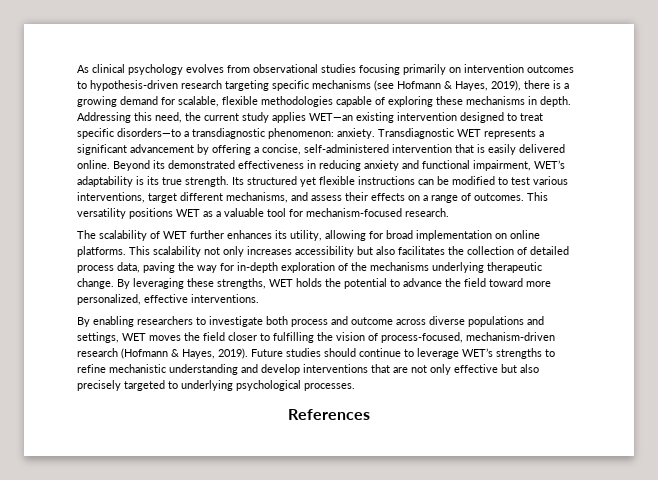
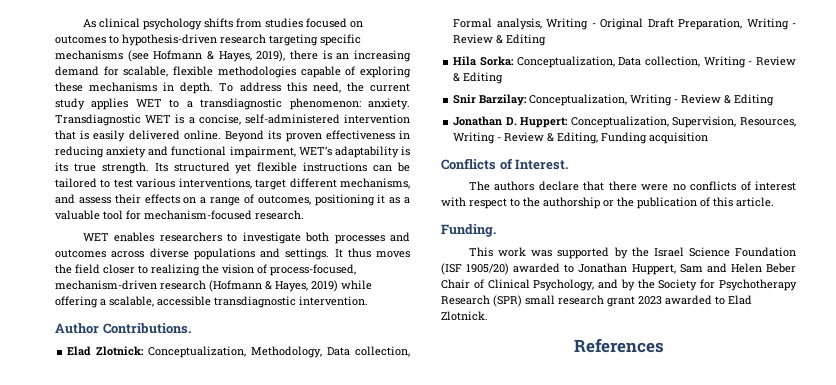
[186,64,524,75] evolves from observational studies focusing primarily on intervention -> [204,18,364,28] shifts from studies focused on
[564,83,569,89] [77,96,117,107] a growing -> [336,50,412,62] an increasing
[77,112,131,123] Addressing -> [219,82,281,92] To address
[309,112,543,123] [77,128,181,139] WET—an existing intervention designed to treat specific disorders—to -> [135,99,180,108] WET to
[484,129,544,139] [77,144,251,155] represents a significant advancement by offering -> [175,114,185,124] is
[168,160,235,169] demonstrated -> [285,133,322,142] proven
[452,176,495,185] modified -> [55,178,97,188] tailored
[474,192,548,201] [77,208,200,219] outcomes. This versatility positions WET -> [257,194,386,206] outcomes, positioning it
[77,230,540,241] [77,246,569,257] [77,262,542,273] [77,278,551,289] [77,294,259,305] [77,316,134,327] The scalability of WET further enhances its utility, allowing for broad implementation on online platforms. This scalability not only increases accessibility but also facilitates the collection of detailed process data, paving the way for in-depth exploration of the mechanisms underlying therapeutic change. By leveraging these strengths, WET holds the potential to advance the field toward more personalized, effective interventions. // By enabling -> [83,232,155,242] WET enables
[291,316,393,327] process and outcome -> [334,232,410,244] [55,249,106,258] processes and outcomes
[77,332,146,343] settings, WET -> [285,248,371,260] settings. It thus
[273,332,314,343] fulfilling -> [151,264,200,276] realizing
[218,348,555,359] [77,364,539,375] [77,380,355,391] 2019). Future studies should continue to leverage WET’s strengths to refine mechanistic understanding and develop interventions that are not only effective but also precisely targeted to underlying psychological processes. -> [311,280,372,292] [55,296,368,308] [55,323,191,334] [67,346,410,358] [453,18,796,30] [453,34,547,46] [453,56,796,68] [453,72,504,84] [453,94,775,106] [453,116,796,128] [453,132,709,144] [441,158,569,170] [469,181,796,191] [441,197,774,209] [441,224,496,237] [469,247,796,259] [441,263,796,275] [441,279,797,291] [441,295,752,307] [441,311,488,321] 2019) while offering a scalable, accessible transdiagnostic intervention. // Author Contributions. // Elad Zlotnick: Conceptualization, Methodology, Data collection, Formal analysis, Writing - Original Draft Preparation, Writing - Review & Editing // Hila Sorka: Conceptualization, Data collection, Writing - Review & Editing // Snir Barzilay: Conceptualization, Writing - Review & Editing // Jonathan D. Huppert: Conceptualization, Supervision, Resources, Writing - Review & Editing, Funding acquisition // Conflicts of Interest. // The authors declare that there were no conflicts of interest with respect to the authorship or the publication of this article. // Funding. // This work was supported by the Israel Science Foundation (ISF 1905/20) awarded to Jonathan Huppert, Sam and Helen Beber Chair of Clinical Psychology, and by the Society for Psychotherapy Research (SPR) small research grant 2023 awarded to Elad Zlotnick.

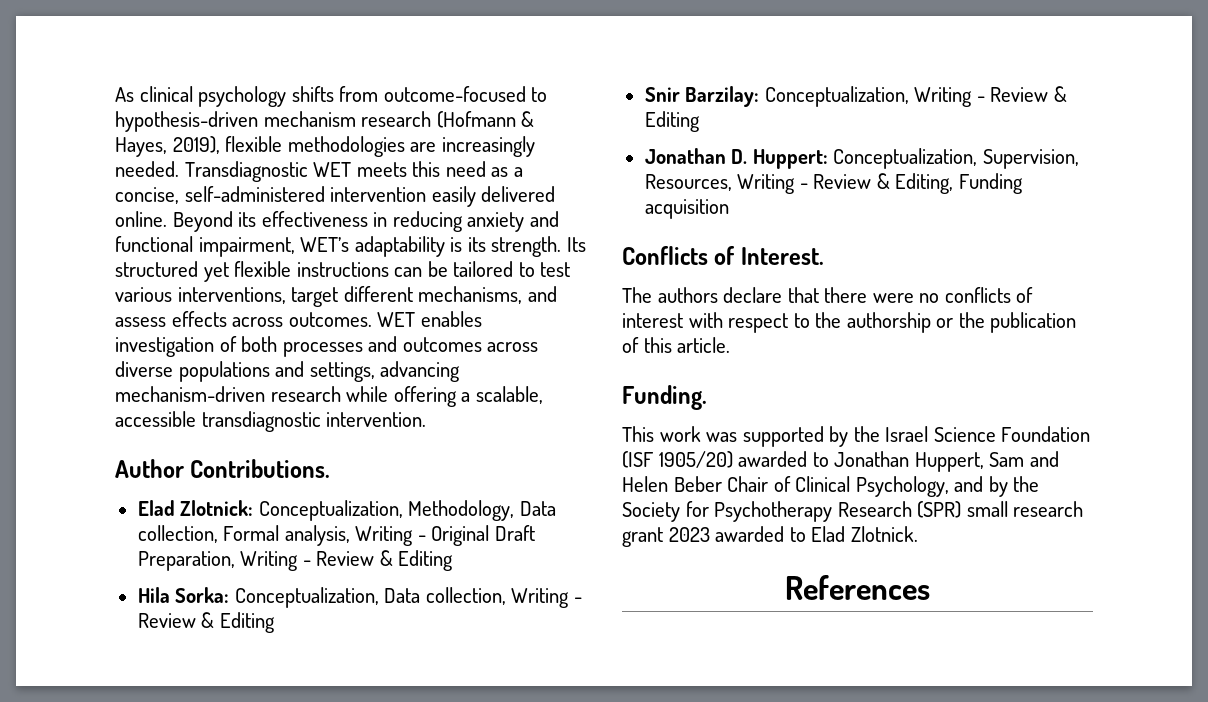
[265,18,364,28] [55,34,361,46] [55,50,412,62] [55,66,411,78] [55,82,410,94] [55,98,410,110] [55,114,185,126] studies focused on outcomes to hypothesis-driven research targeting specific mechanisms (see Hofmann & Hayes, 2019), there is an increasing demand for scalable, flexible methodologies capable of exploring these mechanisms in depth. To address this need, the current study applies WET to a transdiagnostic phenomenon: anxiety. Transdiagnostic WET is -> [383,86,548,102] [115,111,535,132] [115,136,535,157] [115,161,509,182] outcome-focused to hypothesis-driven mechanism research (Hofmann & Hayes, 2019), flexible methodologies are increasingly needed. Transdiagnostic WET meets this need as
[55,130,90,140] that is -> (427, 194) none
[285,133,322,142] proven -> (257, 219) none
[73,163,96,172] true -> (486, 244) none
[114,194,410,206] [55,210,304,220] [83,232,301,244] their effects on a range of outcomes, positioning it as a valuable tool for mechanism-focused research. // WET enables researchers to investigate -> [171,311,482,327] [115,336,237,357] effects across outcomes. WET enables investigation of
[285,248,410,260] [55,264,356,276] [55,280,338,292] settings. It thus moves the field closer to realizing the vision of process-focused, mechanism-driven research (Hofmann & Hayes, 2019) -> [309,361,461,382] [115,386,341,402] settings, advancing mechanism-driven research

